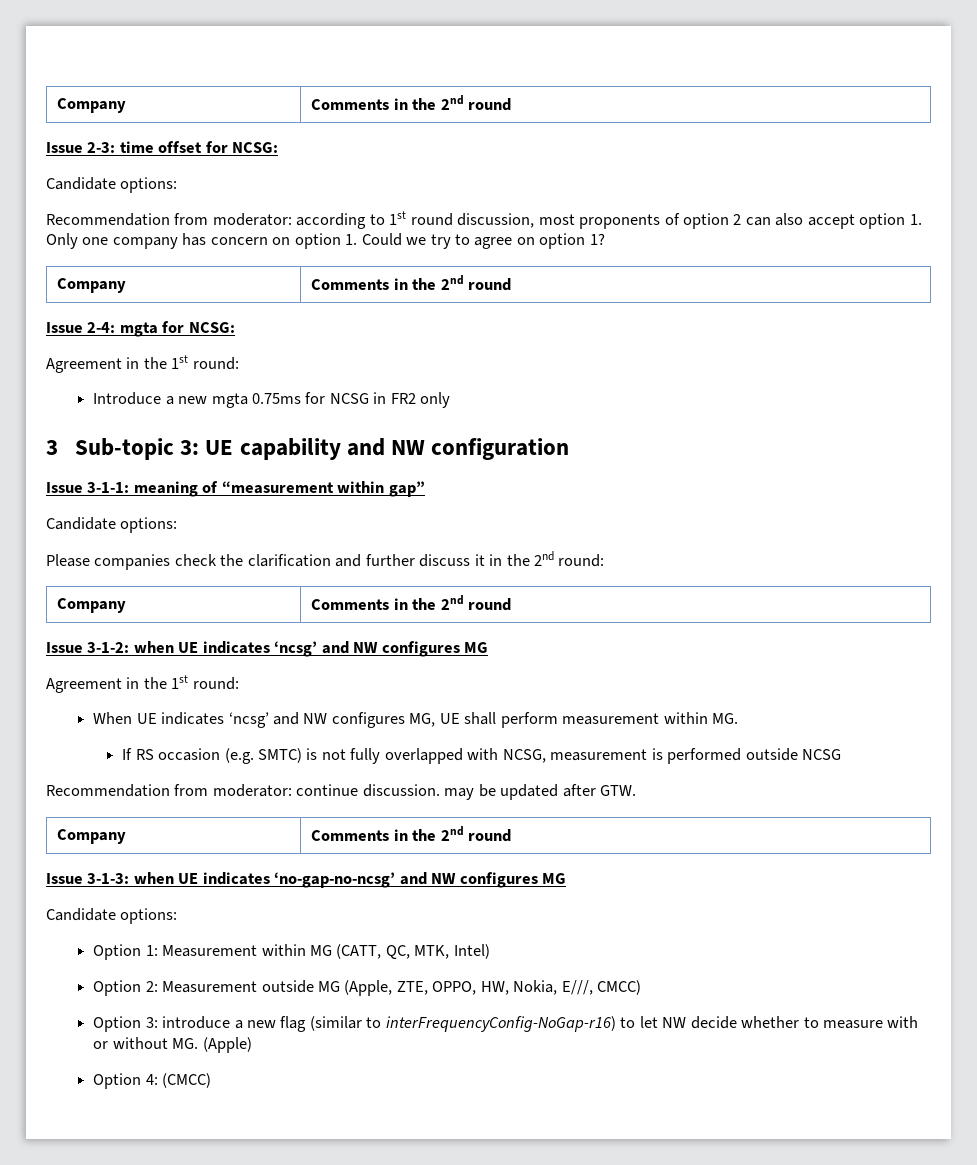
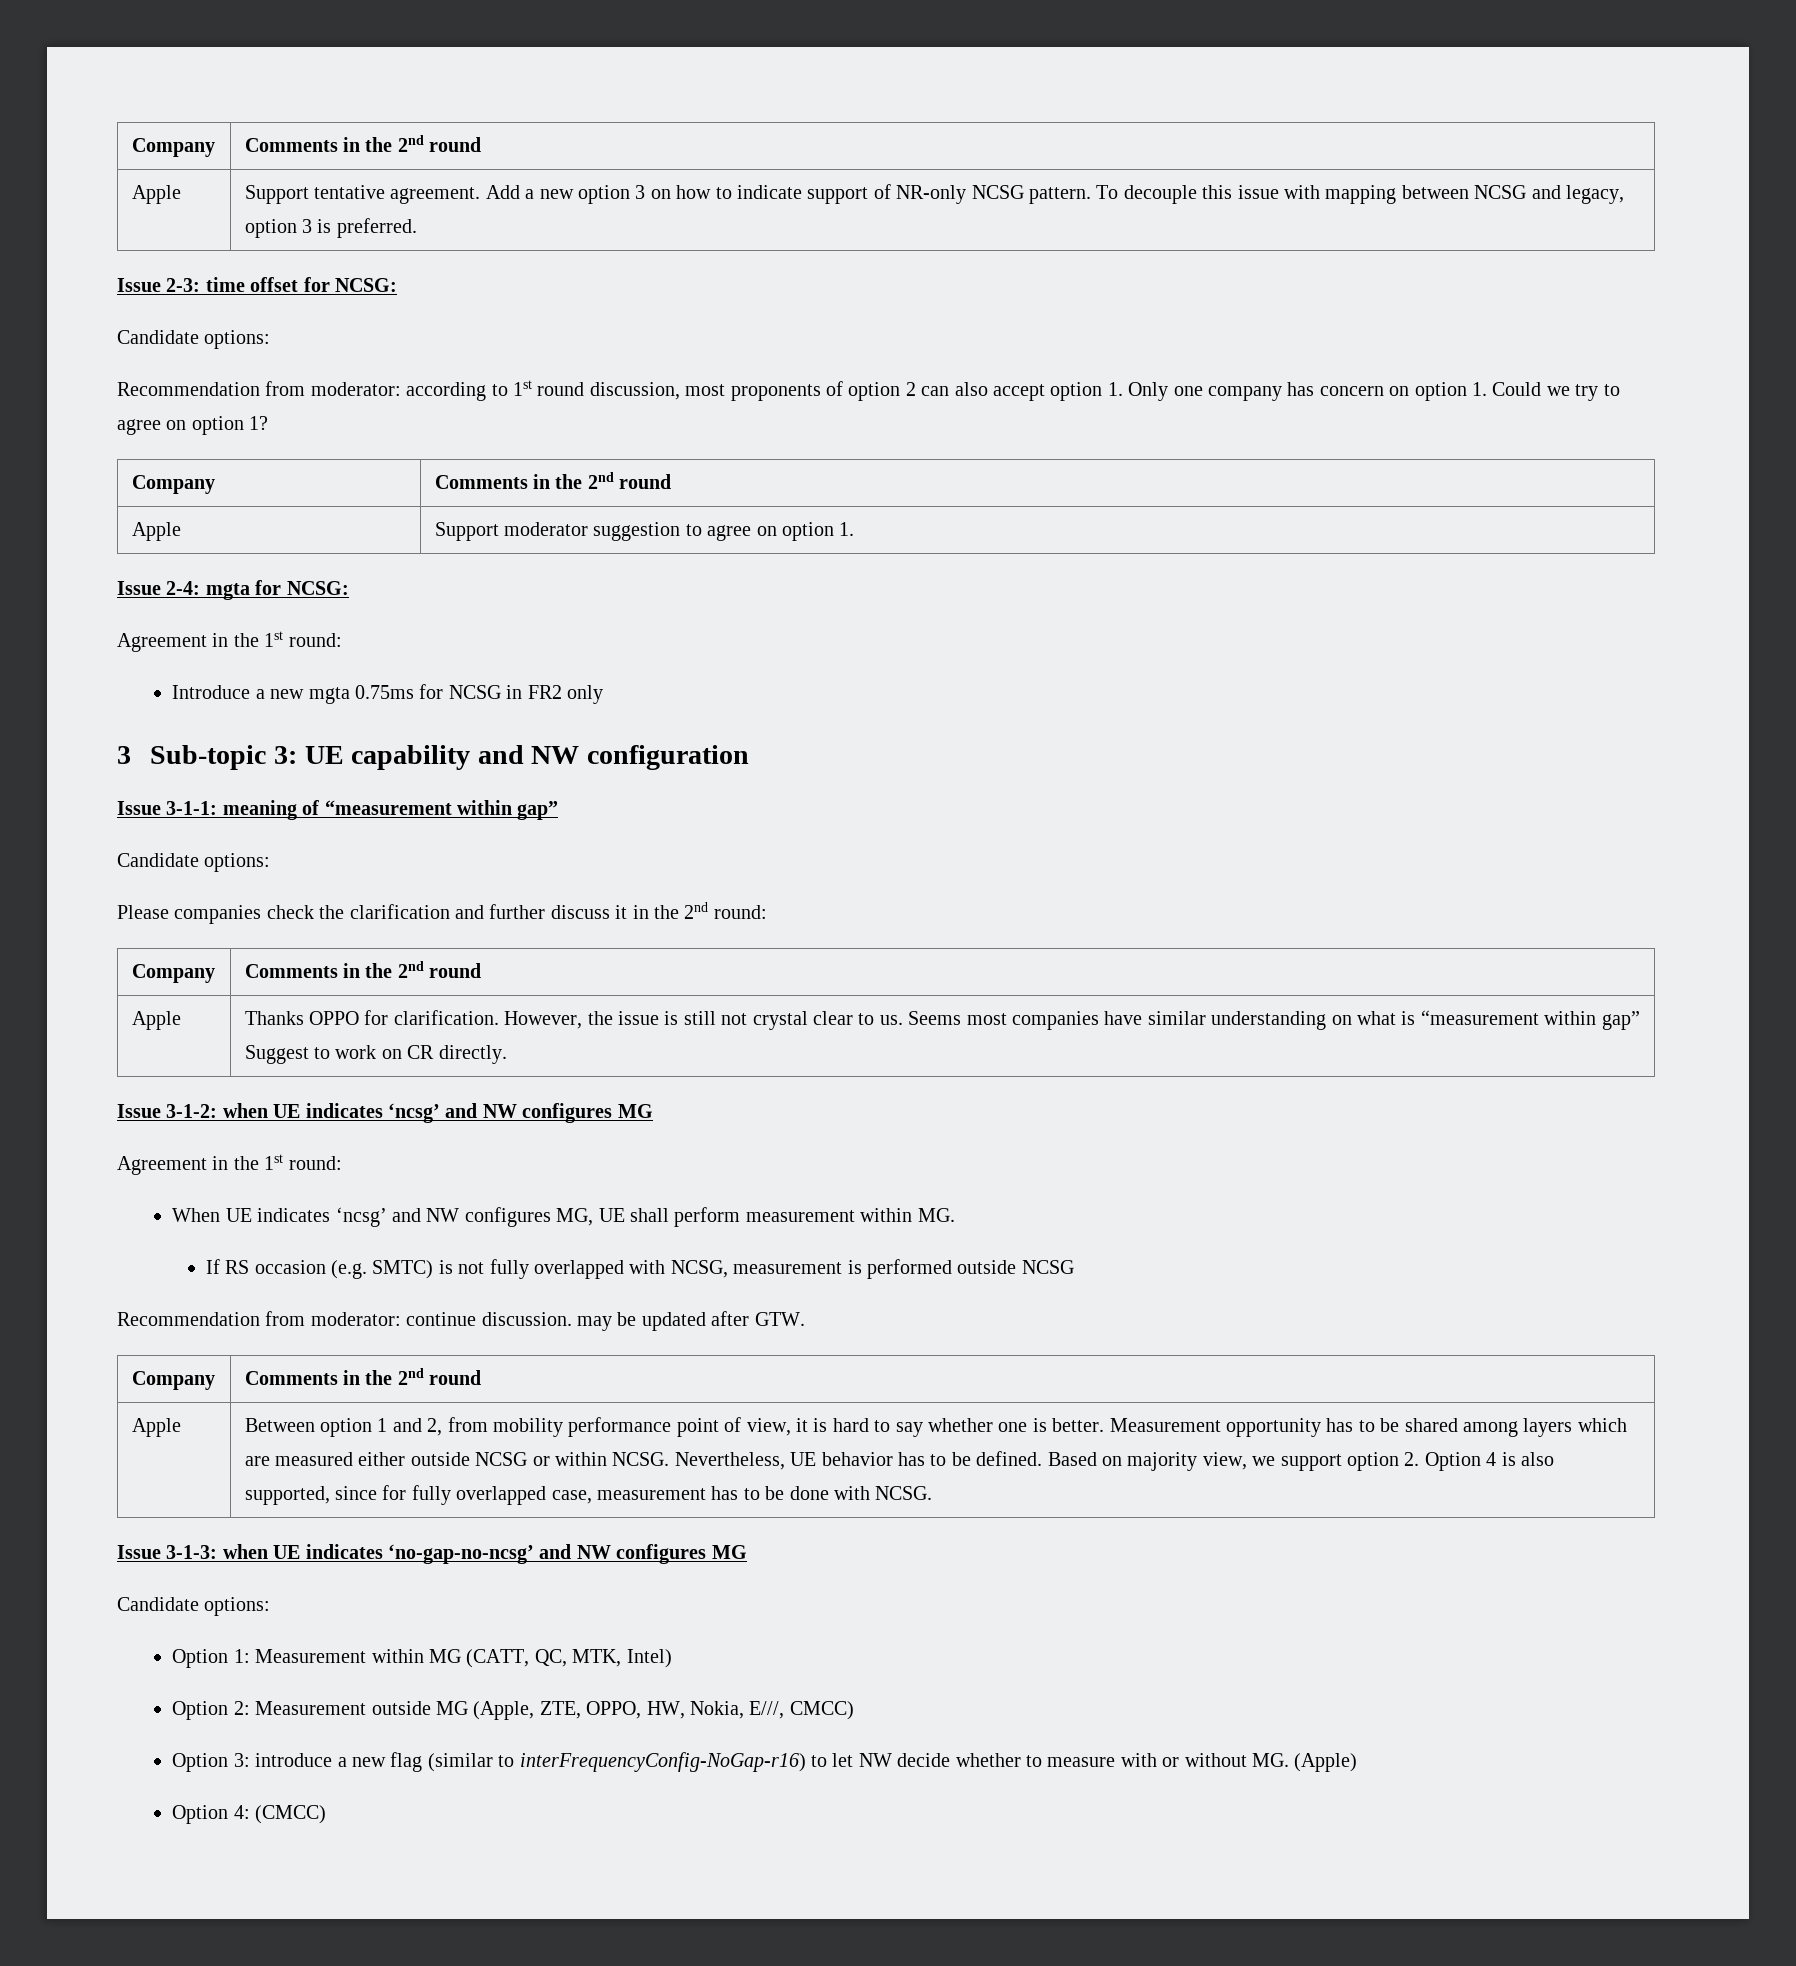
[57,98,127,113] [311,95,512,111] Company | Comments in the 2nd round -> [131,138,215,157] [244,135,482,152] [131,185,181,204] [244,184,1625,204] [244,218,417,238] Company | Comments in the 2nd round // Apple | Support tentative agreement. Add a new option 3 on how to indicate support of NR-only NCSG pattern. To decouple this issue with mapping between NCSG and legacy, option 3 is preferred.
(512, 284) none -> [131,522,181,541] [434,522,855,541] // Apple | Support moderator suggestion to agree on option 1.
(512, 604) none -> [131,1011,181,1030] [244,1010,1640,1030] [244,1045,507,1064] // Apple | Thanks OPPO for clarification. However, the issue is still not crystal clear to us. Seems most companies have similar understanding on what is “measurement within gap” Suggest to work on CR directly.
(512, 835) none -> [131,1418,181,1437] [244,1417,1627,1437] [244,1451,1555,1471] [244,1485,933,1505] // Apple | Between option 1 and 2, from mobility performance point of view, it is hard to say whether one is better. Measurement opportunity has to be shared among layers which are measured either outside NCSG or within NCSG. Nevertheless, UE behavior has to be defined. Based on majority view, we support option 2. Option 4 is also supported, since for fully overlapped case, measurement has to be done with NCSG.

